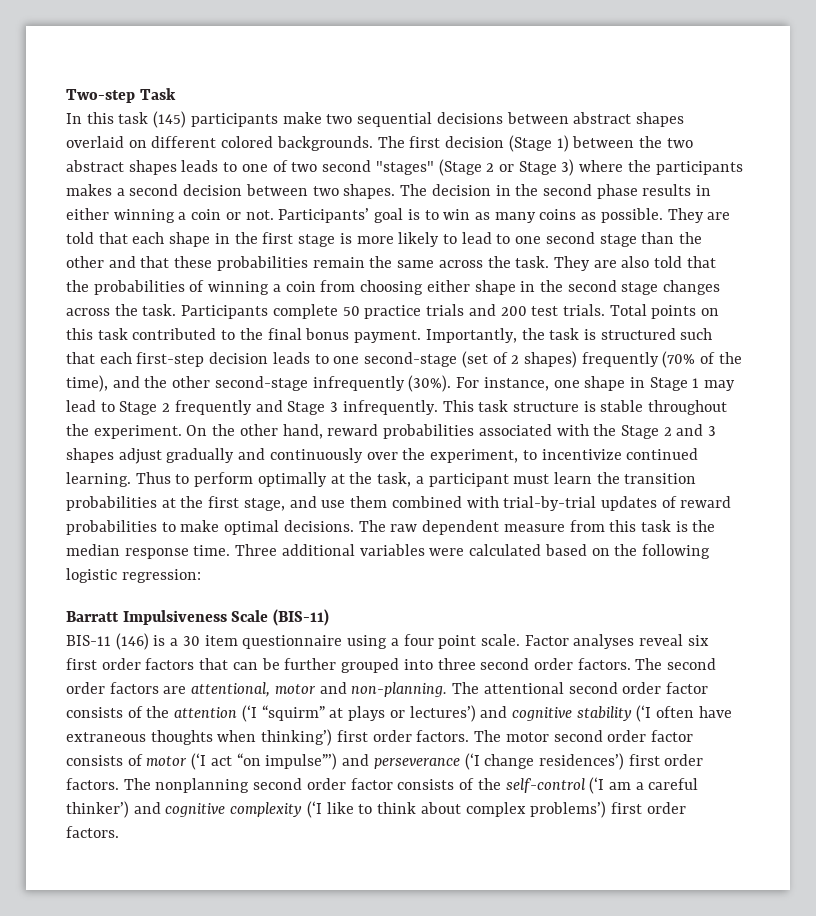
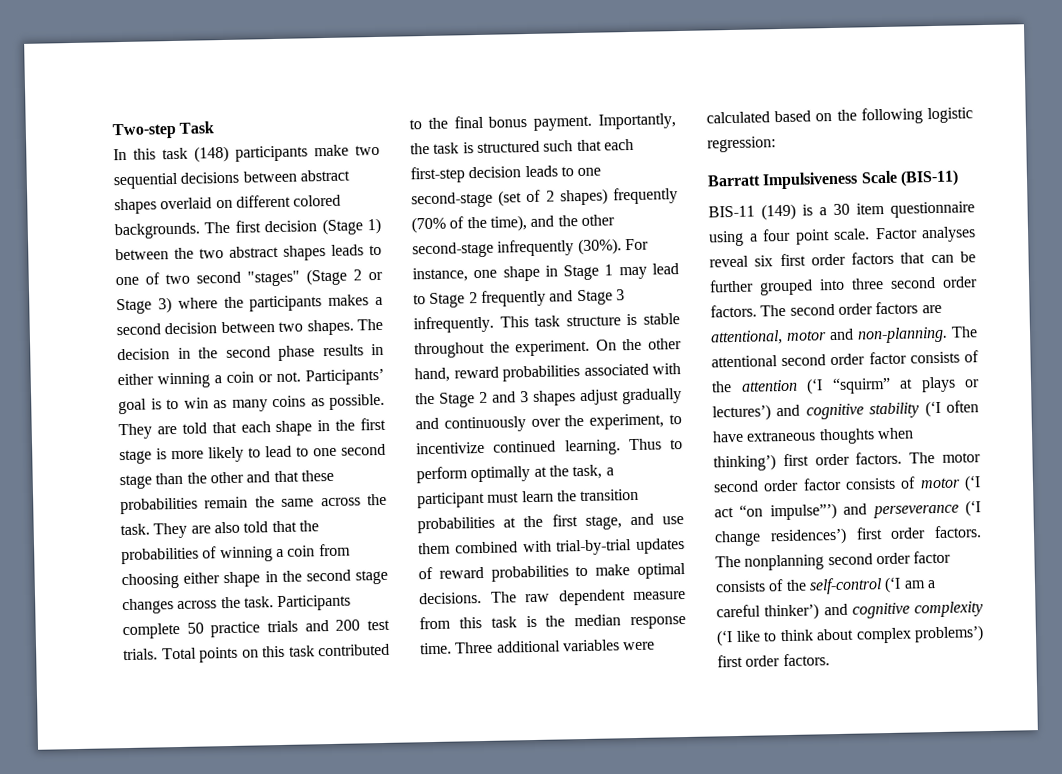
[153,111,187,128] (145) -> [194,145,229,163] (148)
[115,633,149,650] (146) -> [761,203,796,221] (149)

